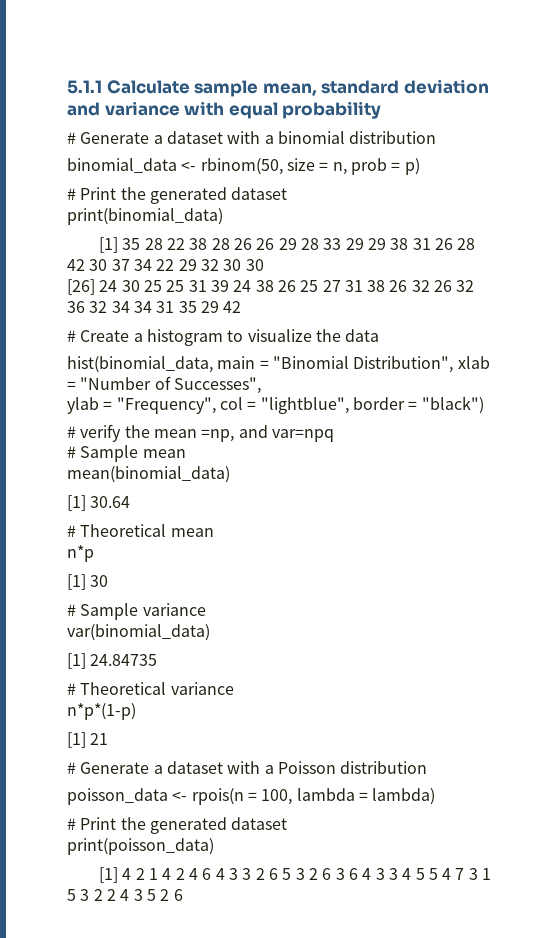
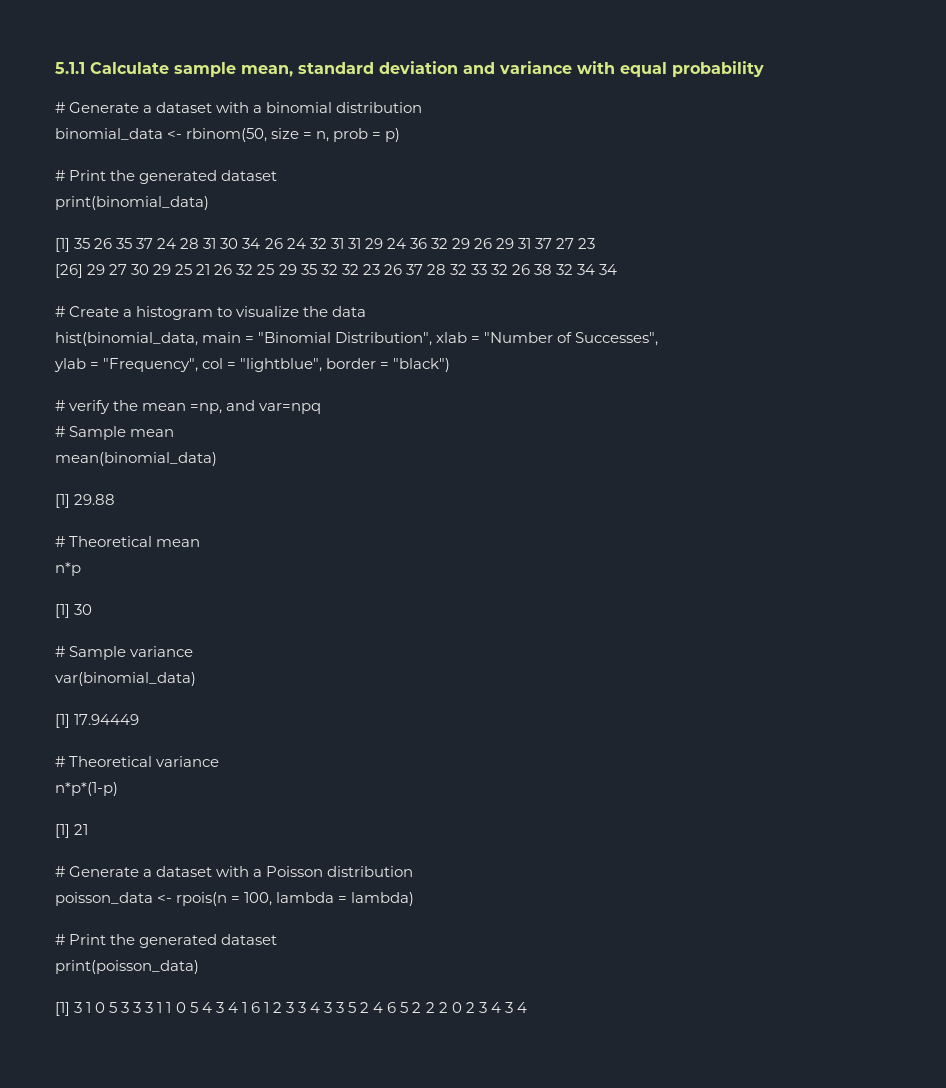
[144,238,476,250] [67,259,264,271] [67,279,475,295] [67,301,85,313] 28 22 38 28 26 26 29 28 33 29 29 38 31 26 28 42 30 37 34 22 29 32 30 30 // [26] 24 30 25 25 31 39 24 38 26 25 27 31 38 26 32 26 32 36 -> [94,238,596,249] [55,264,553,278] 26 35 37 24 28 31 30 34 26 24 32 31 31 29 24 36 32 29 26 29 31 37 27 23 // [26] 29 27 30 29 25 21 26 32 25 29 35 32 32 23 26 37 28 32 33 32 26 38
[156,301,242,313] 31 35 29 42 -> (618, 269) none
[90,496,131,508] 30.64 -> [74,494,116,505] 29.88
[90,654,158,666] 24.84735 -> [74,714,140,725] 17.94449
[122,868,492,880] [67,889,183,901] 4 2 1 4 2 4 6 4 3 3 2 6 5 3 2 6 3 6 4 3 3 4 5 5 4 7 3 1 5 3 2 2 4 3 5 2 6 -> [74,1002,527,1013] 3 1 0 5 3 3 3 1 1 0 5 4 3 4 1 6 1 2 3 3 4 3 3 5 2 4 6 5 2 2 2 0 2 3 4 3 4

